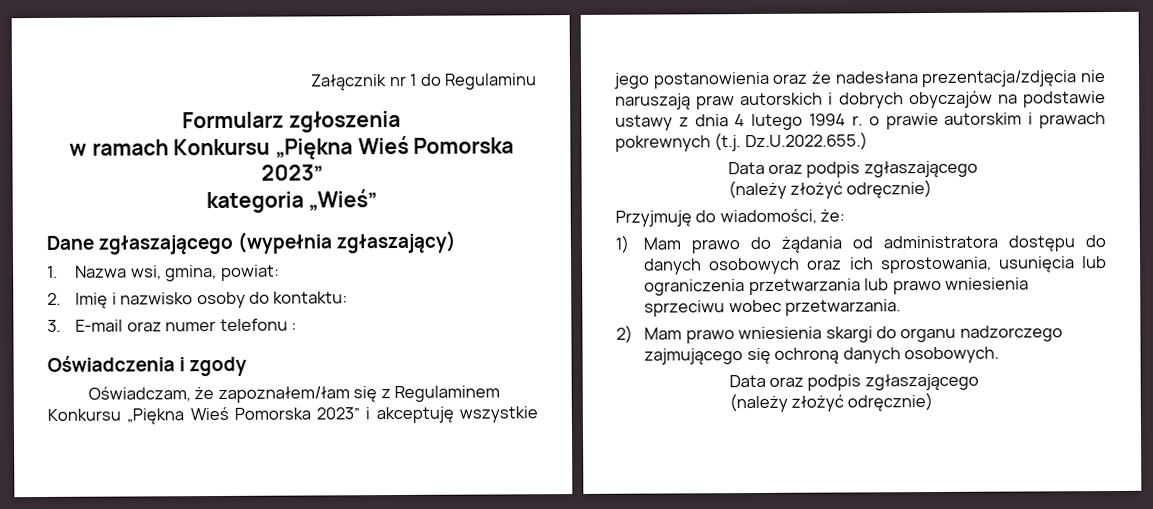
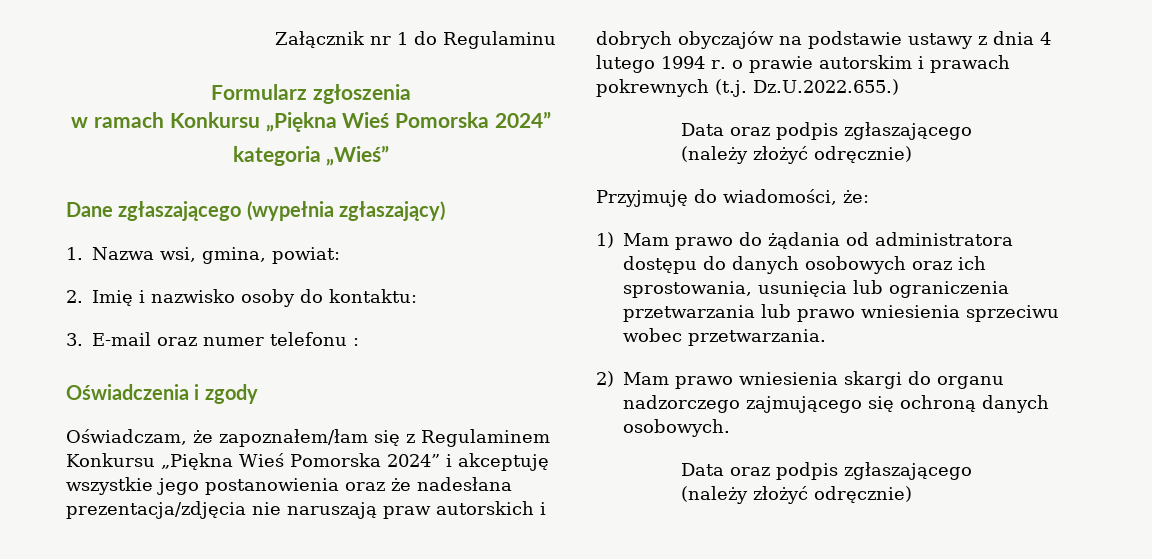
[260,164,323,181] 2023” -> [494,111,551,128] 2024”
[316,407,361,420] 2023” -> [386,454,440,467] 2024”

